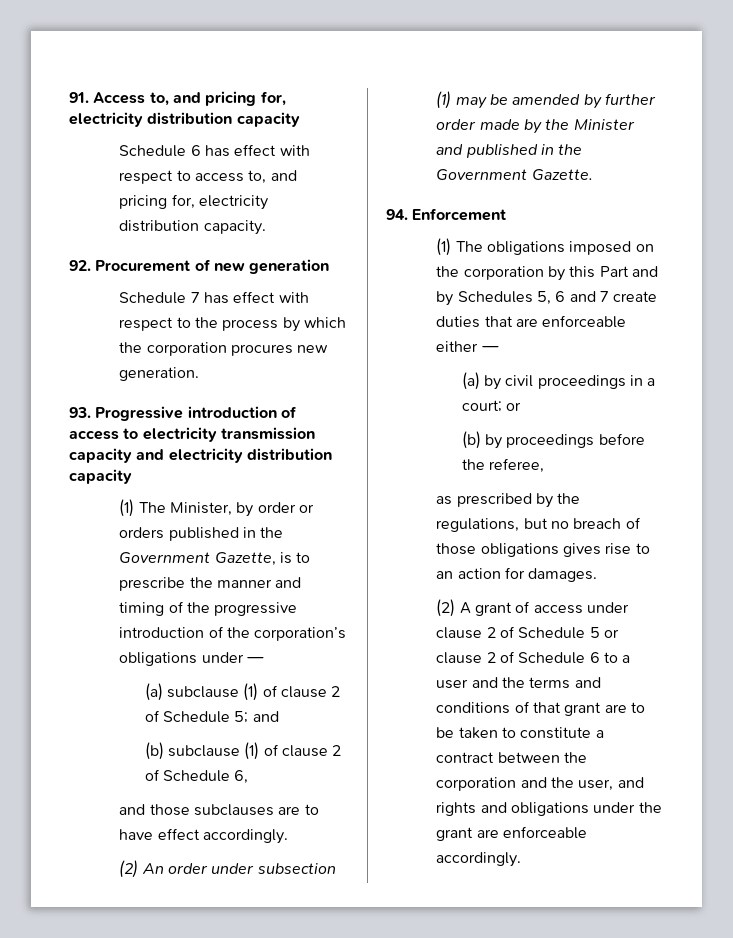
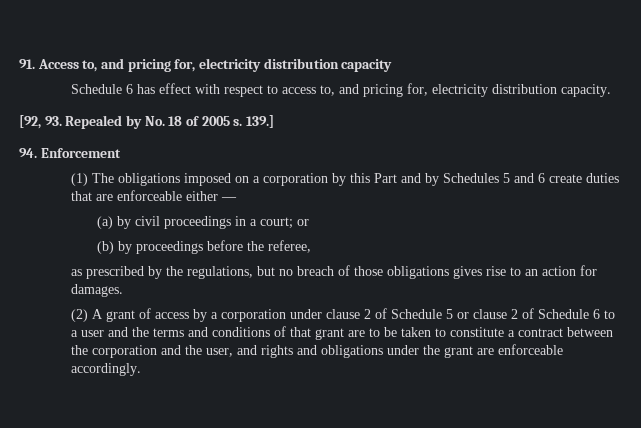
[69,259,330,274] [119,291,309,304] [119,317,347,332] [119,342,329,356] [119,367,200,381] [69,406,297,421] [69,427,315,442] [69,448,332,463] [69,469,132,484] [119,499,315,517] [119,527,284,541] [119,552,311,566] [119,577,302,591] [119,601,298,616] [119,626,347,641] [119,652,265,666] [144,683,341,701] [144,710,279,723] [144,742,342,760] [144,769,249,784] [119,804,319,816] [119,828,289,844] [119,860,336,878] [436,91,657,109] [436,119,635,134] [436,143,583,158] [436,169,593,180] 92. Procurement of new generation // Schedule 7 has effect with respect to the process by which the corporation procures new generation. // 93. Progressive introduction of access to electricity transmission capacity and electricity distribution capacity // (1) The Minister, by order or orders published in the Government Gazette, is to prescribe the manner and timing of the progressive introduction of the corporation’s obligations under — // (a) subclause (1) of clause 2 of Schedule 5; and // (b) subclause (1) of clause 2 of Schedule 6, // and those subclauses are to have effect accordingly. // (2) An order under subsection (1) may be amended by further order made by the Minister and published in the Government Gazette. -> [19,115,274,129] [92, 93. Repealed by No. 18 of 2005 s. 139.]
[436,266,460,277] the -> [253,176,261,183] a
[537,291,610,305] 5, 6 and 7 -> [503,173,546,183] 5 and 6
(583, 609) none -> [193,309,287,322] by a corporation

